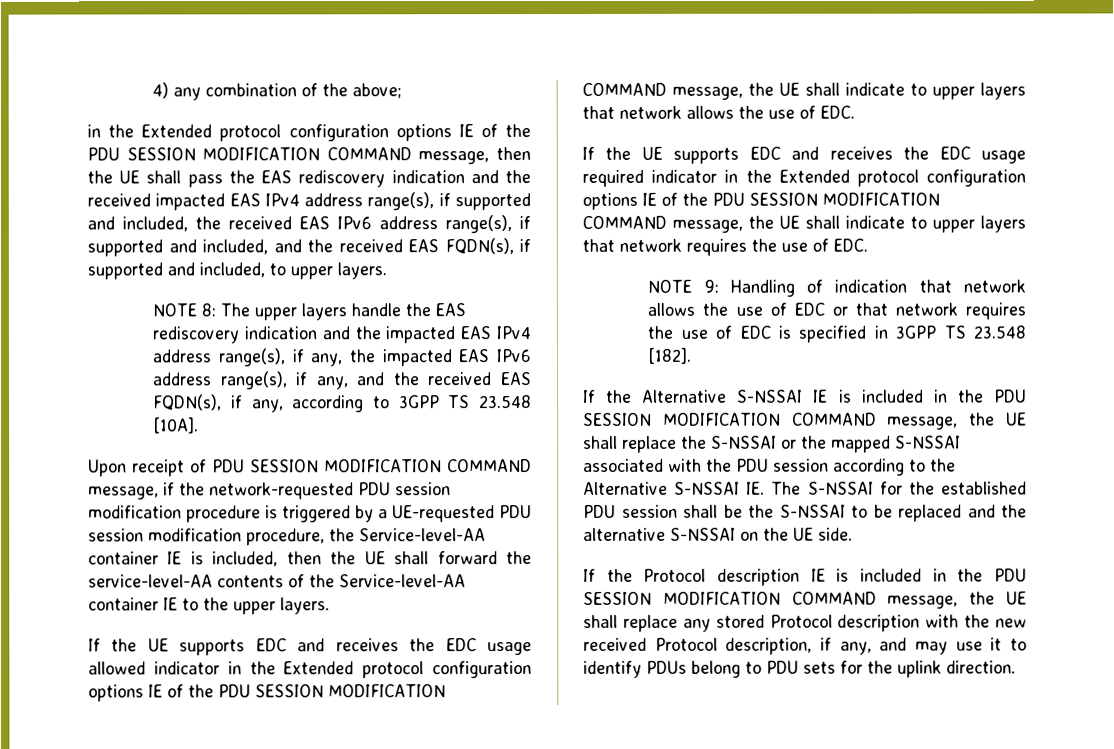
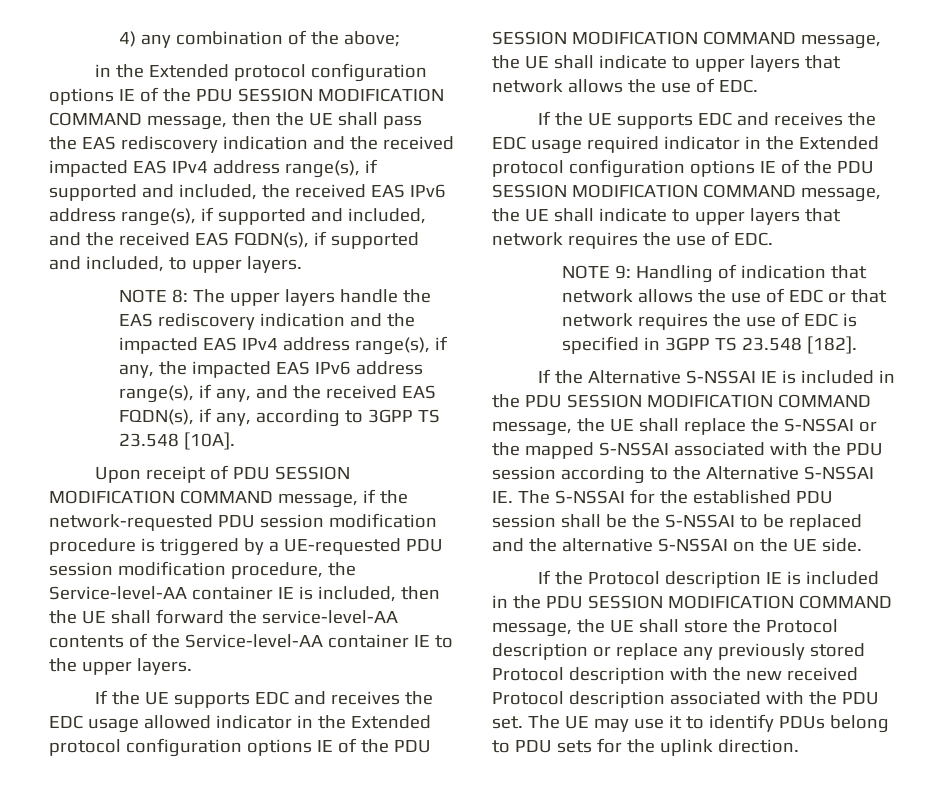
(618, 621) none -> [683,619,838,633] [492,643,611,660] store the Protocol description or
(711, 625) none -> [717,643,805,660] previously
[725,637,908,655] description, if any, and -> [568,691,879,708] [492,715,589,729] description associated with the PDU set. The UE

